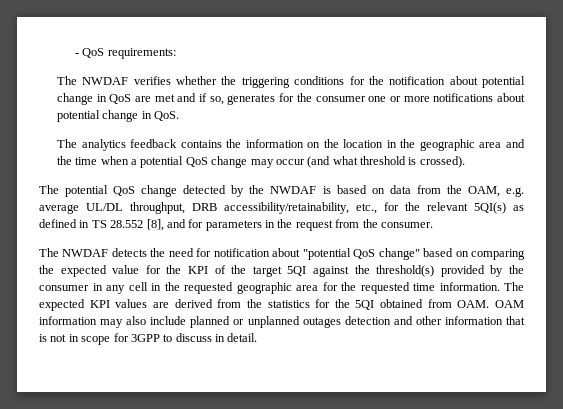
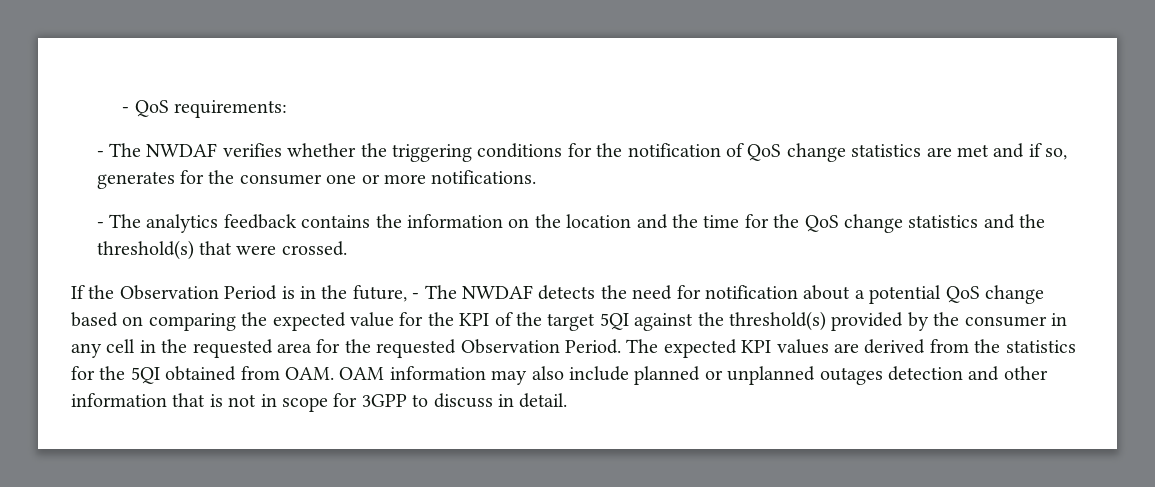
(176, 53) none -> [96,151,104,157] -
[449,76,525,88] [56,93,132,105] about potential change in QoS -> [725,143,922,162] of QoS change statistics
[433,93,525,102] [56,110,180,122] notifications about potential change in QoS. // -> [431,170,537,184] [96,222,104,228] notifications. // -
[386,139,525,151] [56,156,465,168] [39,185,524,197] [39,202,524,214] [39,219,433,231] in the geographic area and the time when a potential QoS change may occur (and what threshold is crossed). // The potential QoS change detected by the NWDAF is based on data from the OAM, e.g. average UL/DL throughput, DRB accessibility/retainability, etc., for the relevant 5QI(s) as defined in TS 28.552 [8], and for parameters in the request from the consumer. // -> [636,214,1046,233] [96,240,347,260] [71,285,420,302] and the time for the QoS change statistics and the threshold(s) that were crossed. // If the Observation Period is in the future, -
[302,248,420,260] "potential QoS change" -> [854,285,1044,304] a potential QoS change
[236,282,292,294] geographic -> (273, 348) none
[413,282,500,291] time information. -> [460,339,621,354] Observation Period.

